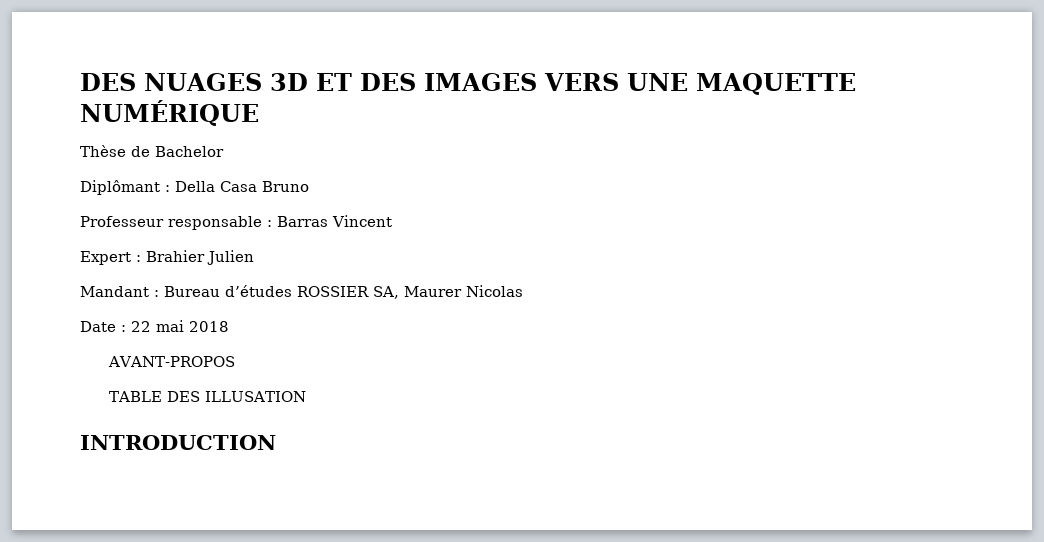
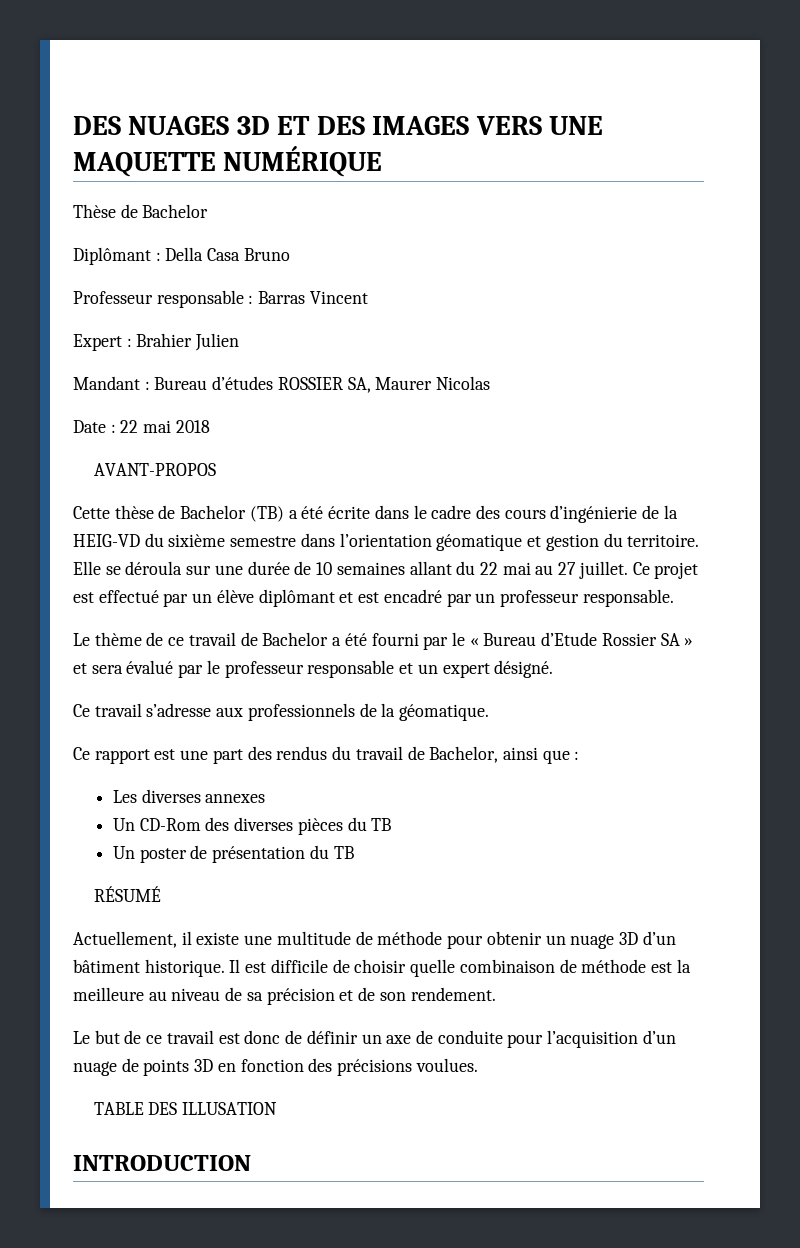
(235, 361) none -> [73,505,678,523] [73,533,700,551] [73,561,699,579] [73,589,674,607] [73,632,694,650] [73,660,554,678] [73,703,490,721] [73,746,580,764] [112,789,266,803] [112,817,392,835] [112,845,354,863] [93,886,161,902] [73,931,676,949] [73,959,691,977] [73,987,496,1005] [73,1030,676,1048] [73,1058,478,1076] // Cette thèse de Bachelor (TB) a été écrite dans le cadre des cours d’ingénierie de la HEIG-VD du sixième semestre dans l’orientation géomatique et gestion du territoire. Elle se déroula sur une durée de 10 semaines allant du 22 mai au 27 juillet. Ce projet est effectué par un élève diplômant et est encadré par un professeur responsable. // Le thème de ce travail de Bachelor a été fourni par le « Bureau d’Etude Rossier SA » et sera évalué par le professeur responsable et un expert désigné. // Ce travail s’adresse aux professionnels de la géomatique. // Ce rapport est une part des rendus du travail de Bachelor, ainsi que : // Les diverses annexes // Un CD-Rom des diverses pièces du TB // Un poster de présentation du TB // RÉSUMÉ // Actuellement, il existe une multitude de méthode pour obtenir un nuage 3D d’un bâtiment historique. Il est difficile de choisir quelle combinaison de méthode est la meilleure au niveau de sa précision et de son rendement. // Le but de ce travail est donc de définir un axe de conduite pour l’acquisition d’un nuage de points 3D en fonction des précisions voulues.

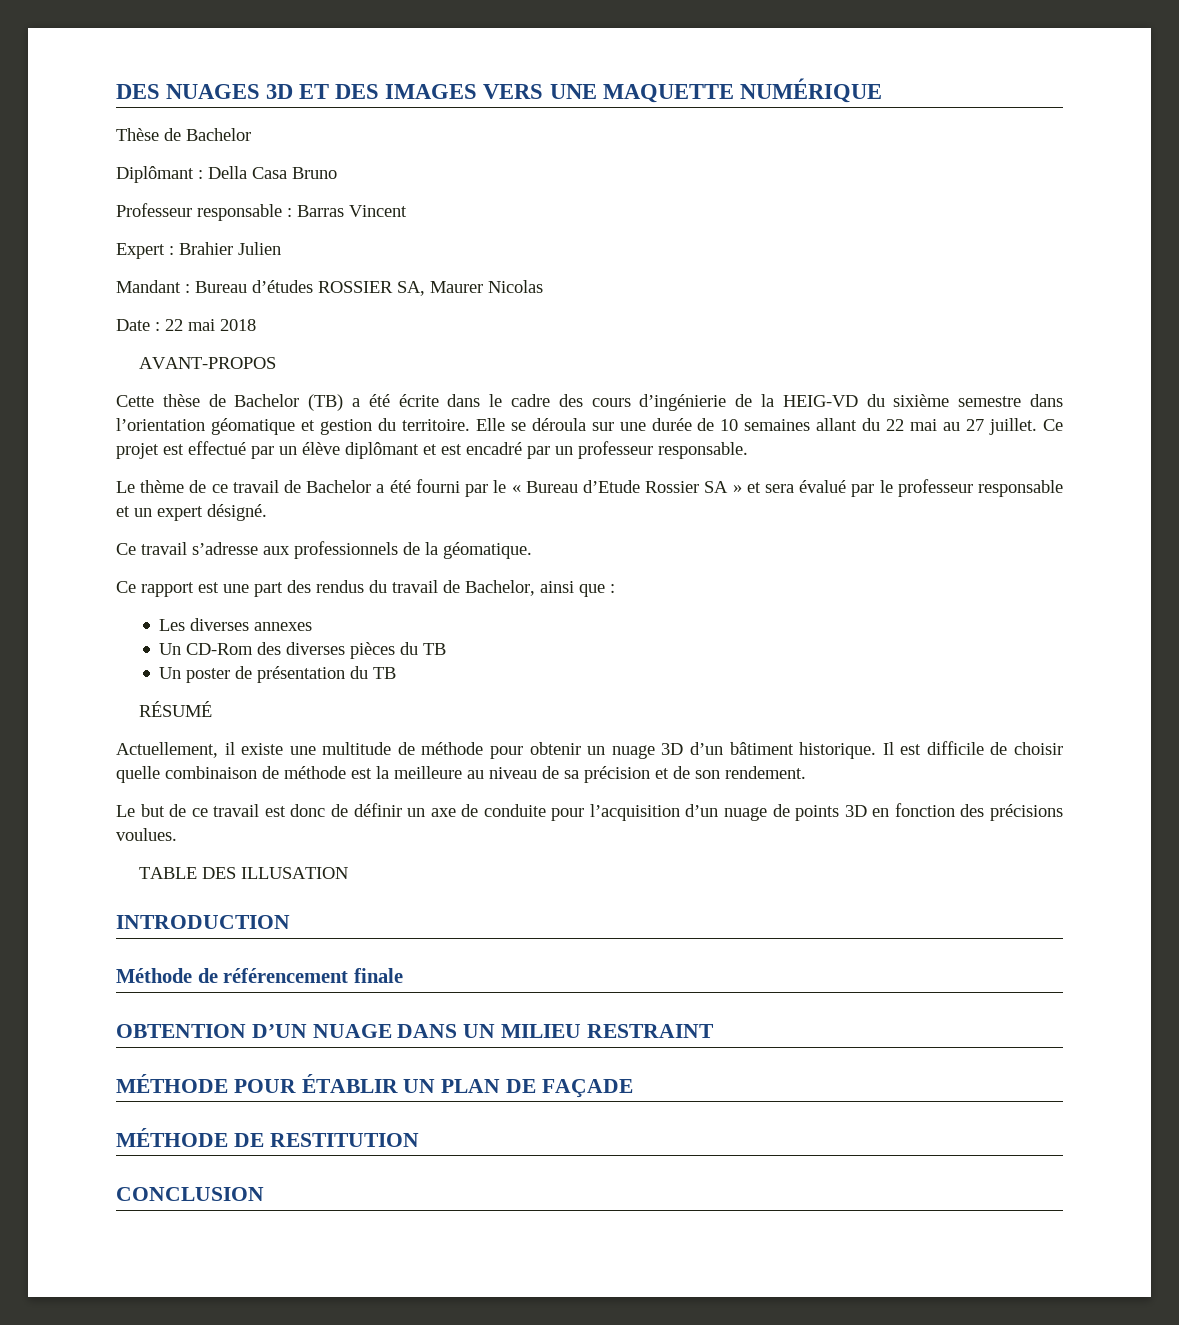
(251, 1163) none -> [116,968,403,983] [116,1024,714,1038] [116,1074,633,1098] [116,1128,419,1147] [116,1187,264,1201] // Méthode de référencement finale // OBTENTION D’UN NUAGE DANS UN MILIEU RESTRAINT // MÉTHODE POUR ÉTABLIR UN PLAN DE FAÇADE // MÉTHODE DE RESTITUTION // CONCLUSION

